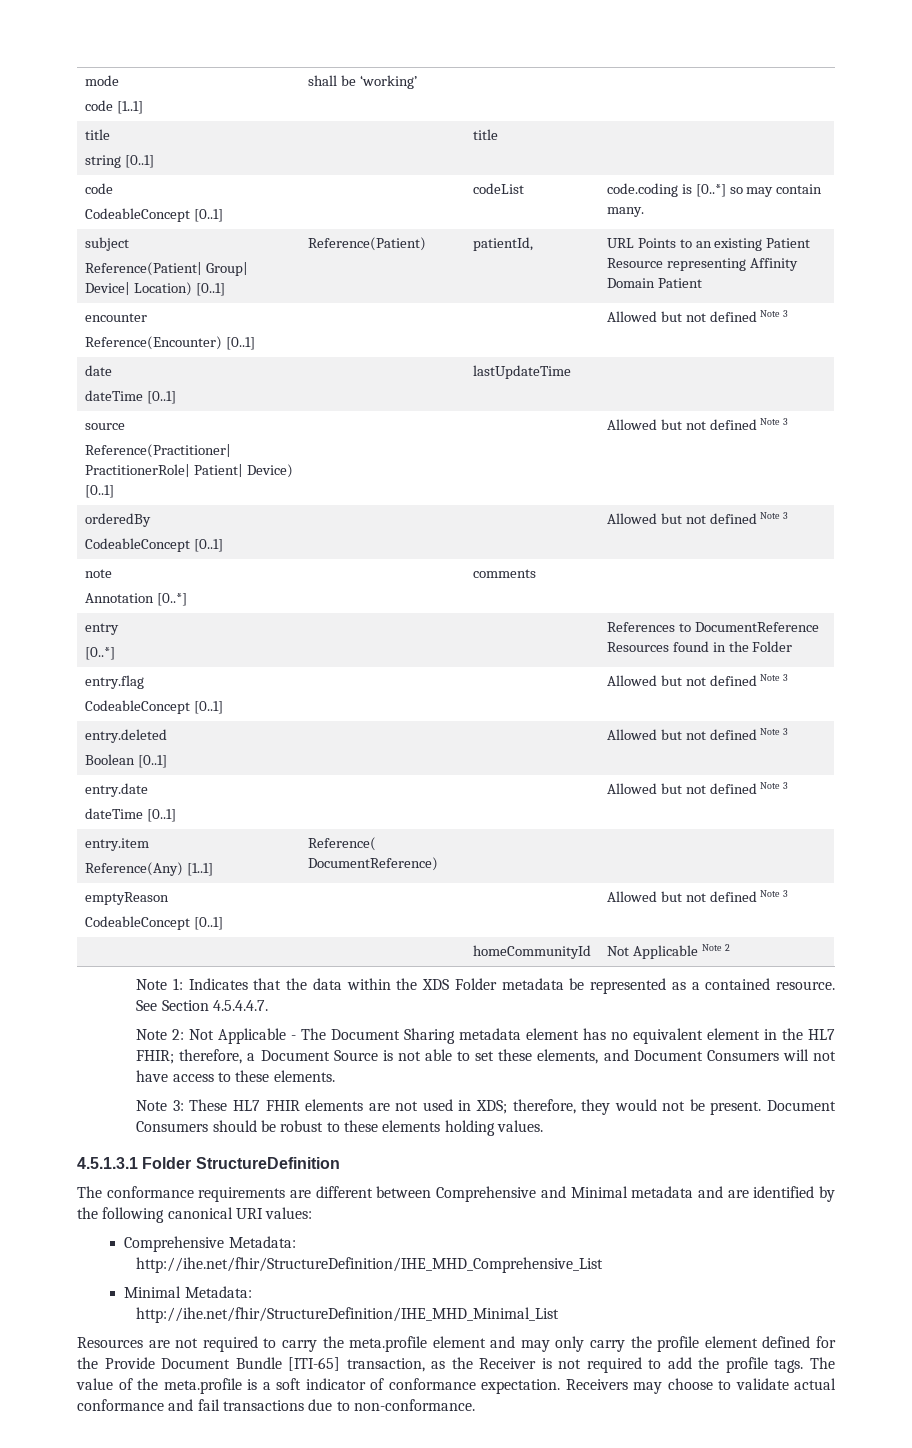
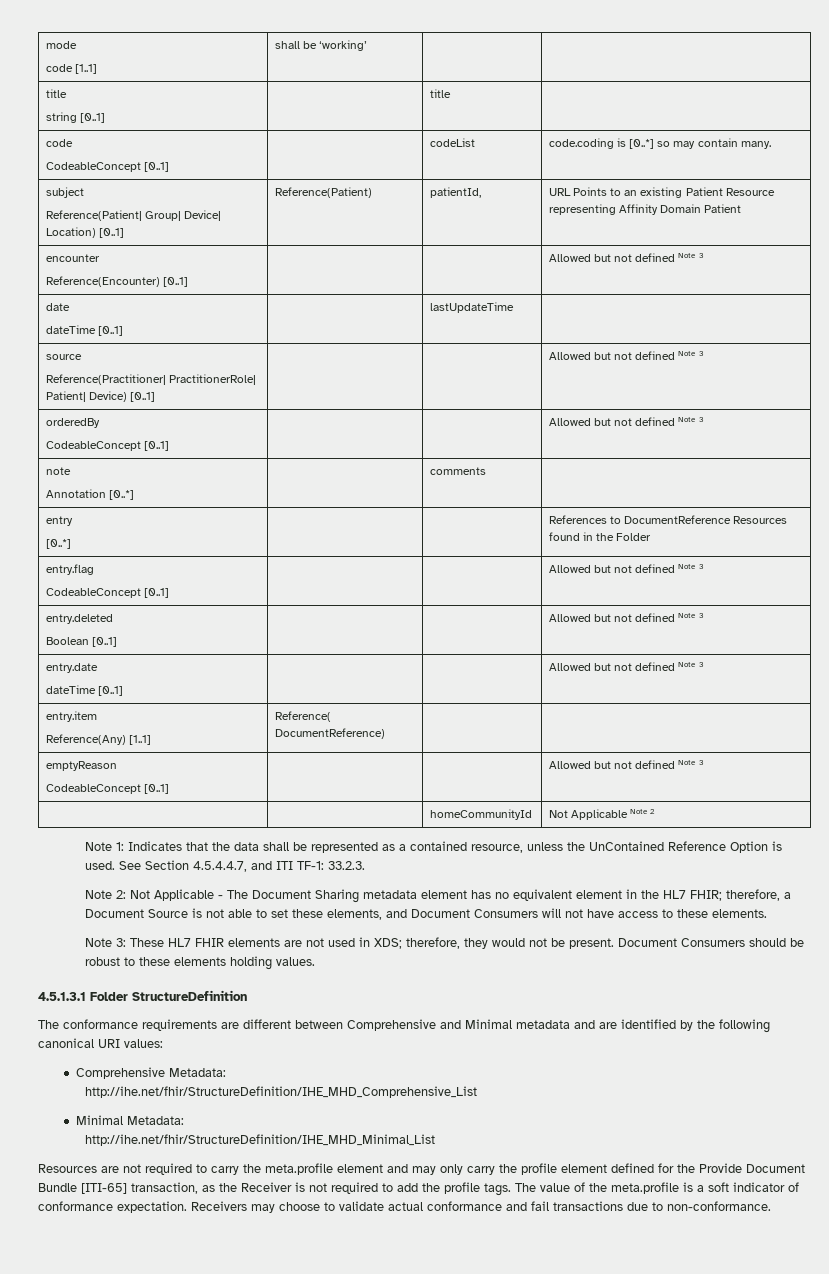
[346,978,564,990] within the XDS Folder metadata -> [263,842,290,851] shall
[775,981,835,990] [136,1000,268,1011] resource. See Section 4.5.4.4.7. -> [471,841,783,853] [85,860,366,872] resource, unless the UnContained Reference Option is used. See Section 4.5.4.4.7, and ITI TF-1: 33.2.3.

